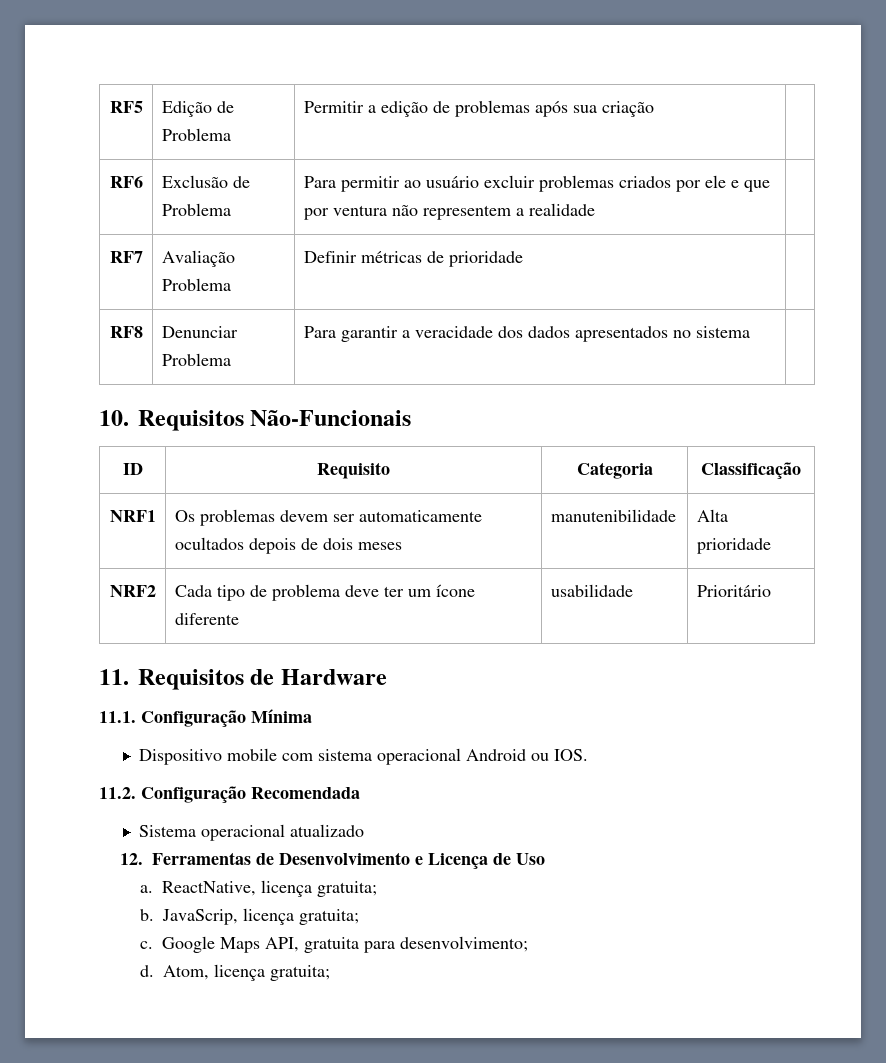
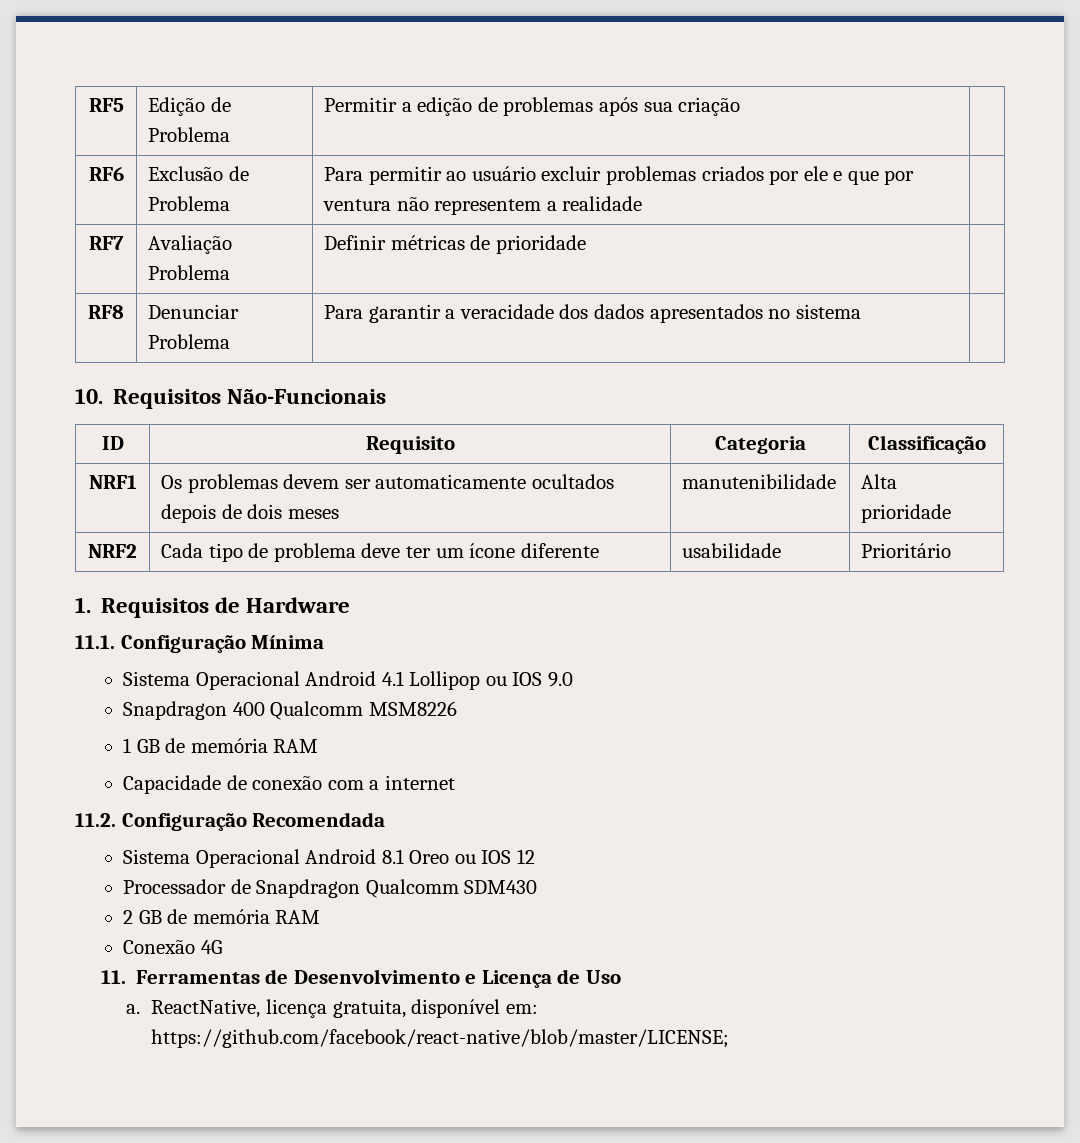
[99,669,129,685] 11. -> [75,597,91,613] 1.
[139,748,589,765] [99,786,360,803] [139,824,365,841] [119,853,143,865] Dispositivo mobile com sistema operacional Android ou IOS. // 11.2. Configuração Recomendada // Sistema operacional atualizado // 12. -> [123,671,573,690] [123,701,457,720] [123,738,319,753] [123,775,455,794] [75,812,386,831] [123,849,535,868] [123,879,538,898] [123,909,321,924] [123,939,222,954] [100,970,126,984] Sistema Operacional Android 4.1 Lollipop ou IOS 9.0 // Snapdragon 400 Qualcomm MSM8226 // 1 GB de memória RAM // Capacidade de conexão com a internet // 11.2. Configuração Recomendada // Sistema Operacional Android 8.1 Oreo ou IOS 12 // Processador de Snapdragon Qualcomm SDM430 // 2 GB de memória RAM // Conexão 4G // 11.
[317,881,378,897] [140,908,360,925] [140,936,529,953] [140,964,331,981] gratuita; // b. JavaScrip, licença gratuita; // c. Google Maps API, gratuita para desenvolvimento; // d. Atom, licença gratuita; -> [332,999,538,1018] [151,1029,730,1048] gratuita, disponível em: https://github.com/facebook/react-native/blob/master/LICENSE;

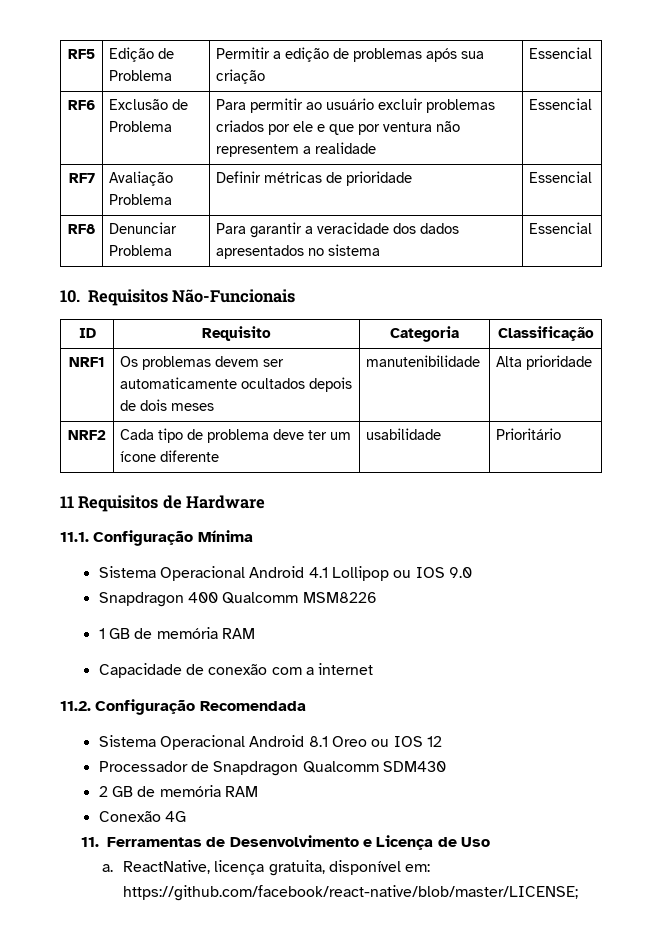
(741, 106) none -> [529,47,593,59] Essencial
(643, 203) none -> [529,98,593,110] Essencial
(586, 244) none -> [529,171,593,183] Essencial
(861, 311) none -> [529,222,593,234] Essencial
[75,597,91,613] 1. -> [60,496,74,508] 11

